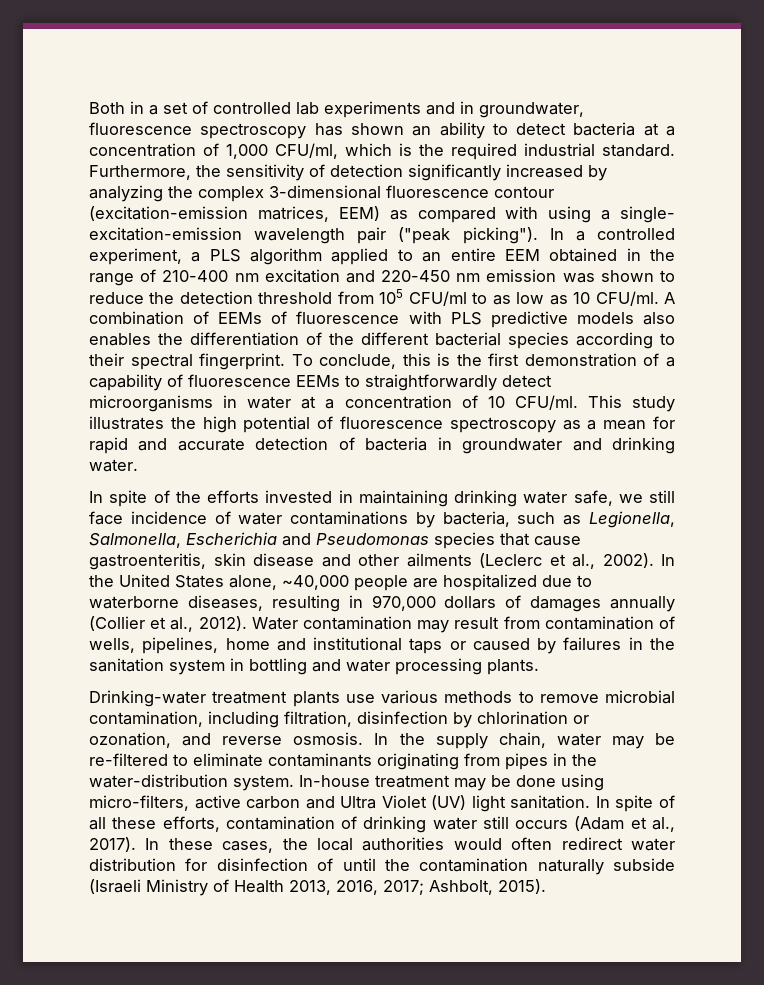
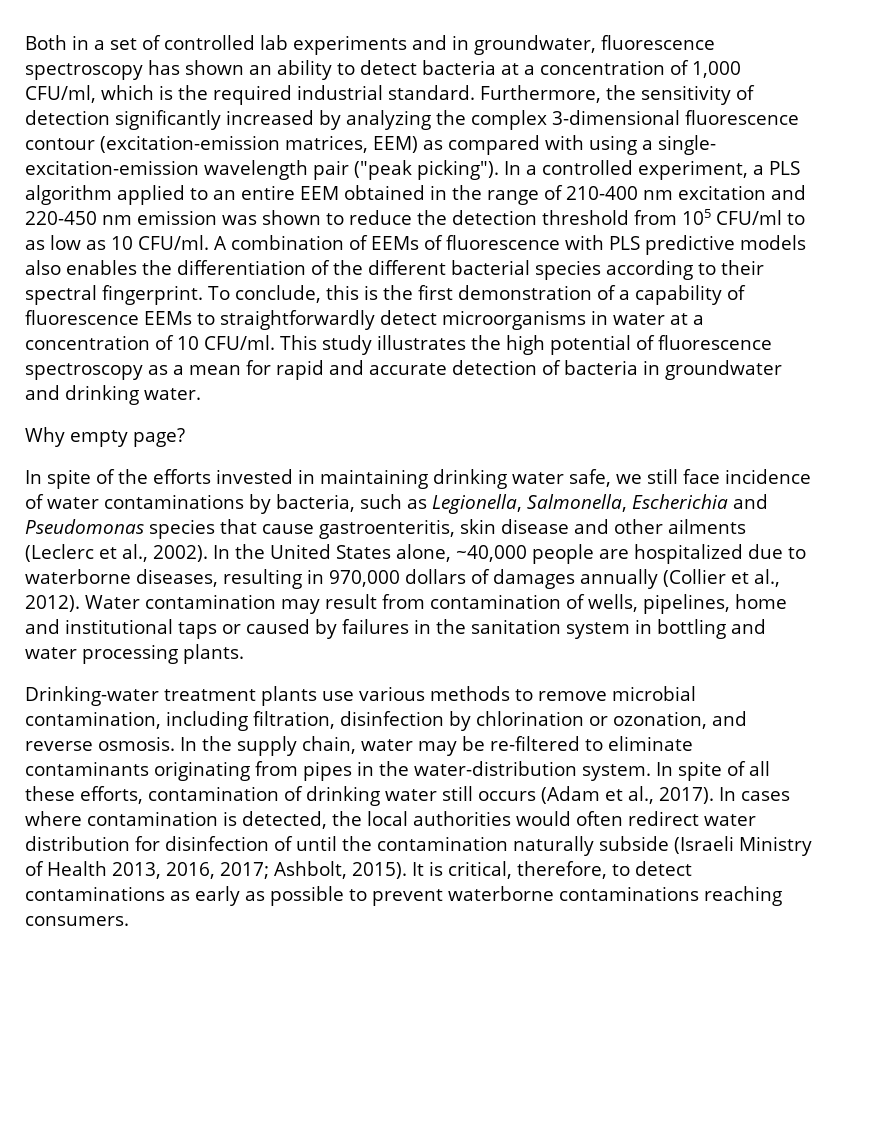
(138, 465) none -> [25,427,185,447] // Why empty page?
[299,774,604,791] [89,795,591,812] In-house treatment may be done using micro-filters, active carbon and Ultra Violet (UV) light sanitation. -> (651, 772) none
[168,838,274,853] these cases, -> [741,791,790,801] [25,811,327,829] cases where contamination is detected,
(546, 886) none -> [412,861,692,879] [25,886,782,906] [25,916,129,926] It is critical, therefore, to detect contaminations as early as possible to prevent waterborne contaminations reaching consumers.

